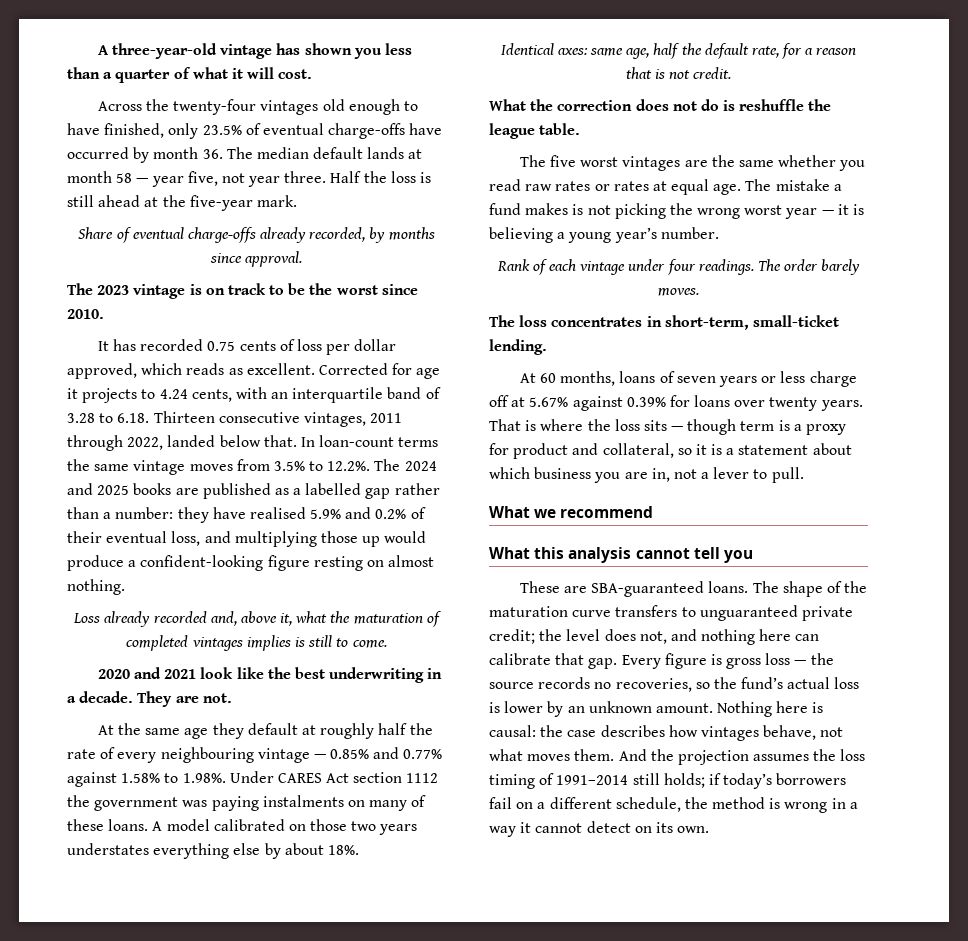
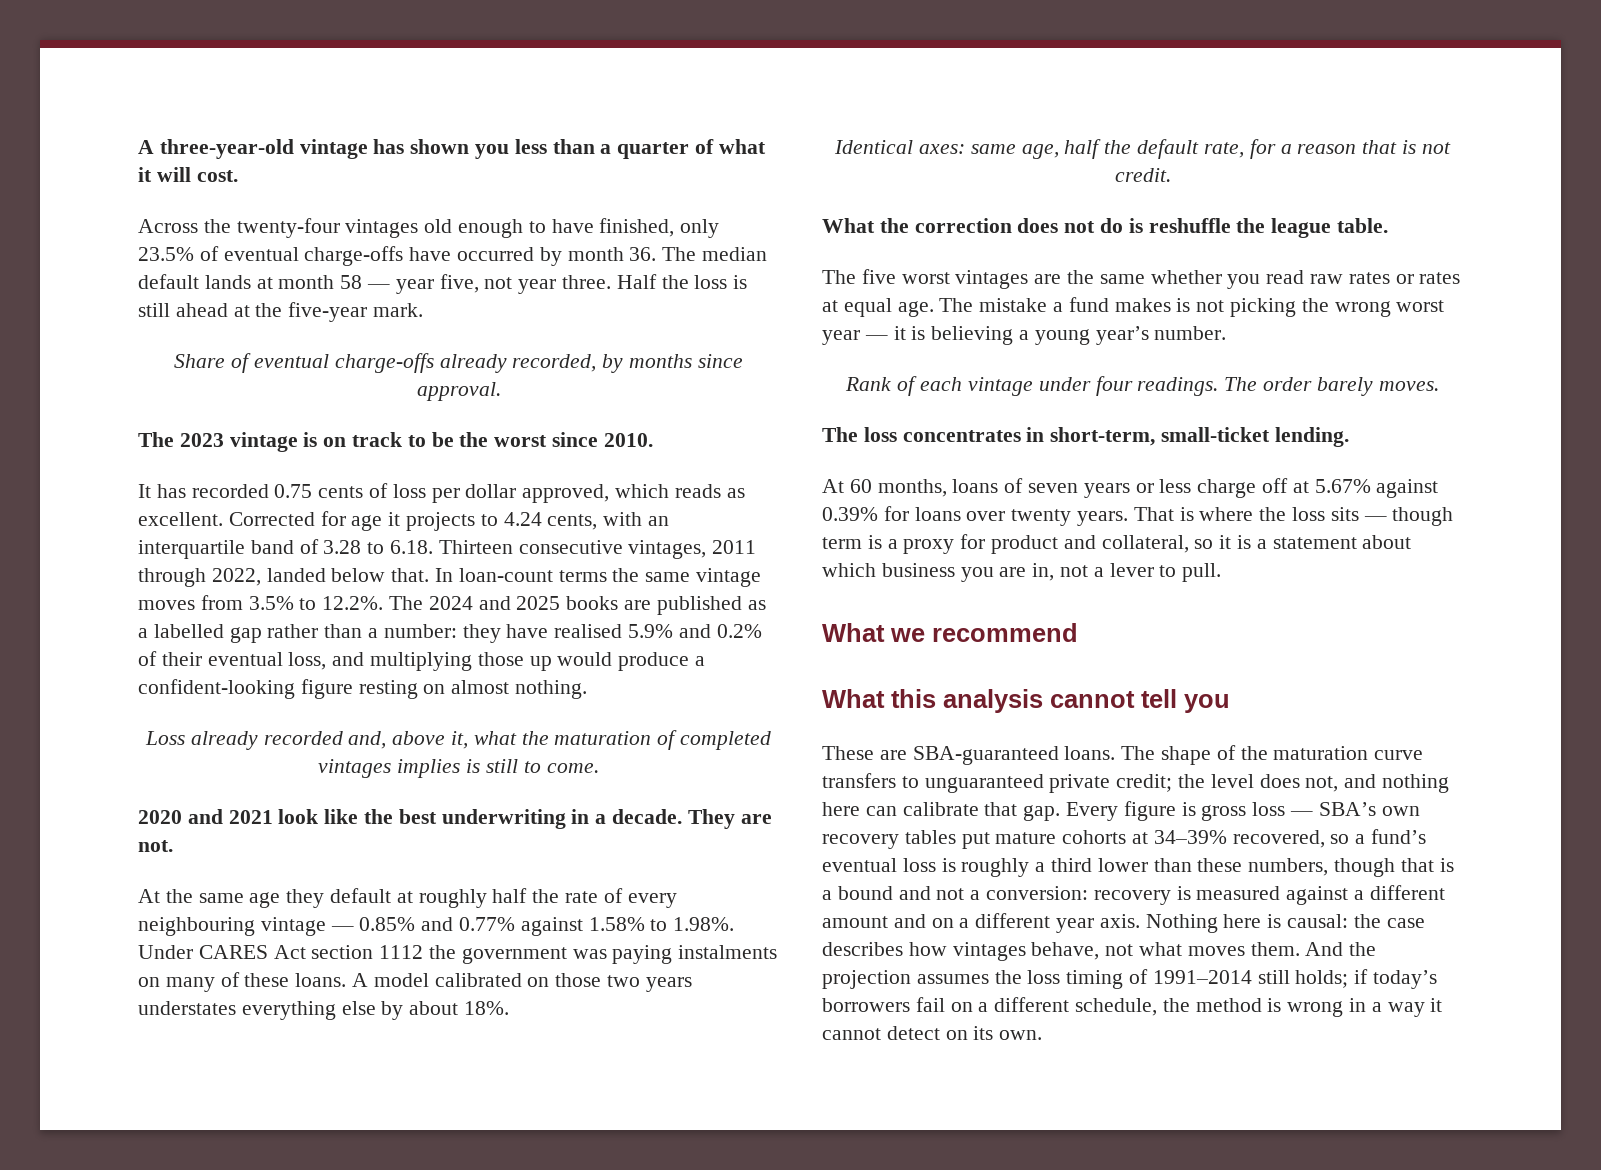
[810,653,834,665] [489,677,860,692] [489,701,713,717] the source records no recoveries, so the fund’s actual loss is lower by an unknown amount. -> [1318,802,1420,816] [822,829,1427,849] [822,858,1454,877] [822,885,1445,905] [822,913,1140,933] SBA’s own recovery tables put mature cohorts at 34–39% recovered, so a fund’s eventual loss is roughly a third lower than these numbers, though that is a bound and not a conversion: recovery is measured against a different amount and on a different year axis.

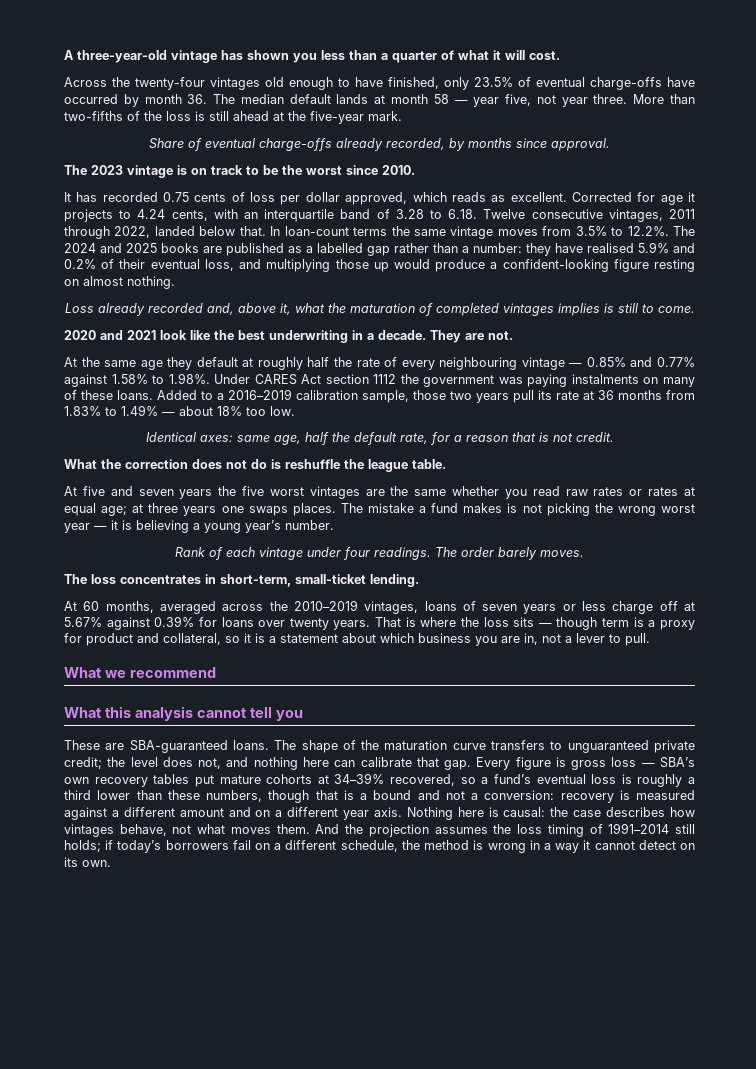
[616,274,657,289] Half -> [633,94,695,104] [64,111,140,121] More than two-fifths of
[438,540,513,554] Thirteen -> [483,209,526,219] Twelve
[352,973,692,992] [138,1001,510,1020] A model calibrated on those two years understates everything else by about 18%. -> [157,389,695,403] [64,405,295,416] Added to a 2016–2019 calibration sample, those two years pull its rate at 36 months from 1.83% to 1.49% — about 18% too low.
[822,270,856,284] The -> [64,486,237,499] At five and seven years the
[897,301,934,317] age. -> [101,503,336,516] age; at three years one swaps places.
(947, 488) none -> [159,600,419,614] averaged across the 2010–2019 vintages,

